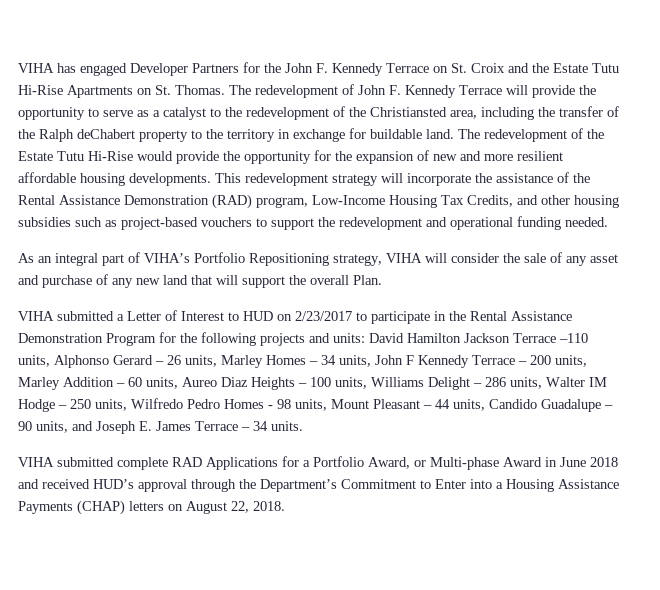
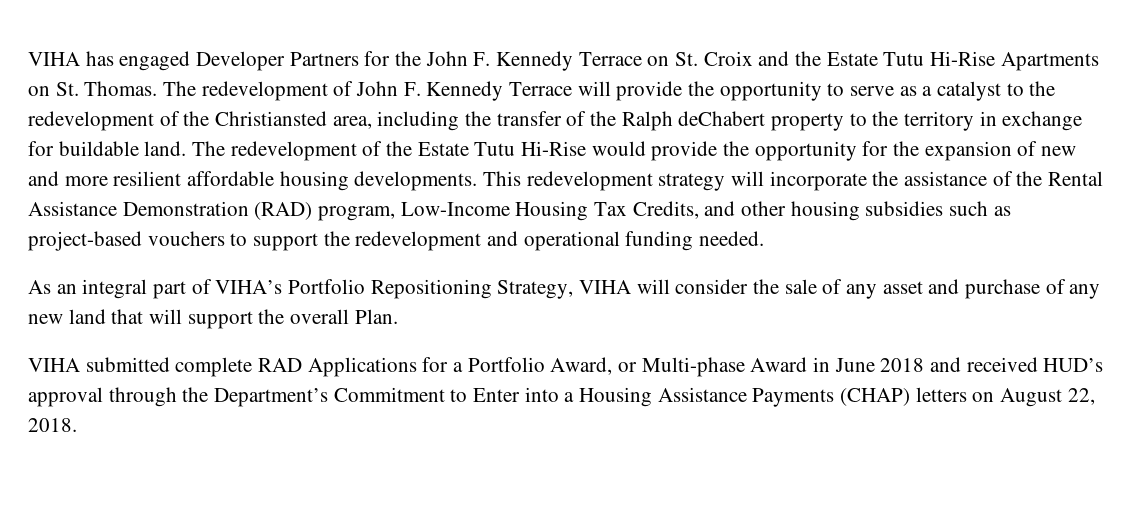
[333,254,382,266] strategy, -> [497,280,574,299] Strategy,
[18,310,572,324] [18,332,588,346] [18,355,587,368] [18,377,607,390] [18,398,613,412] [18,421,303,434] // VIHA submitted a Letter of Interest to HUD on 2/23/2017 to participate in the Rental Assistance Demonstration Program for the following projects and units: David Hamilton Jackson Terrace –110 units, Alphonso Gerard – 26 units, Marley Homes – 34 units, John F Kennedy Terrace – 200 units, Marley Addition – 60 units, Aureo Diaz Heights – 100 units, Williams Delight – 286 units, Walter IM Hodge – 250 units, Wilfredo Pedro Homes - 98 units, Mount Pleasant – 44 units, Candido Guadalupe – 90 units, and Joseph E. James Terrace – 34 units. -> (398, 316) none

